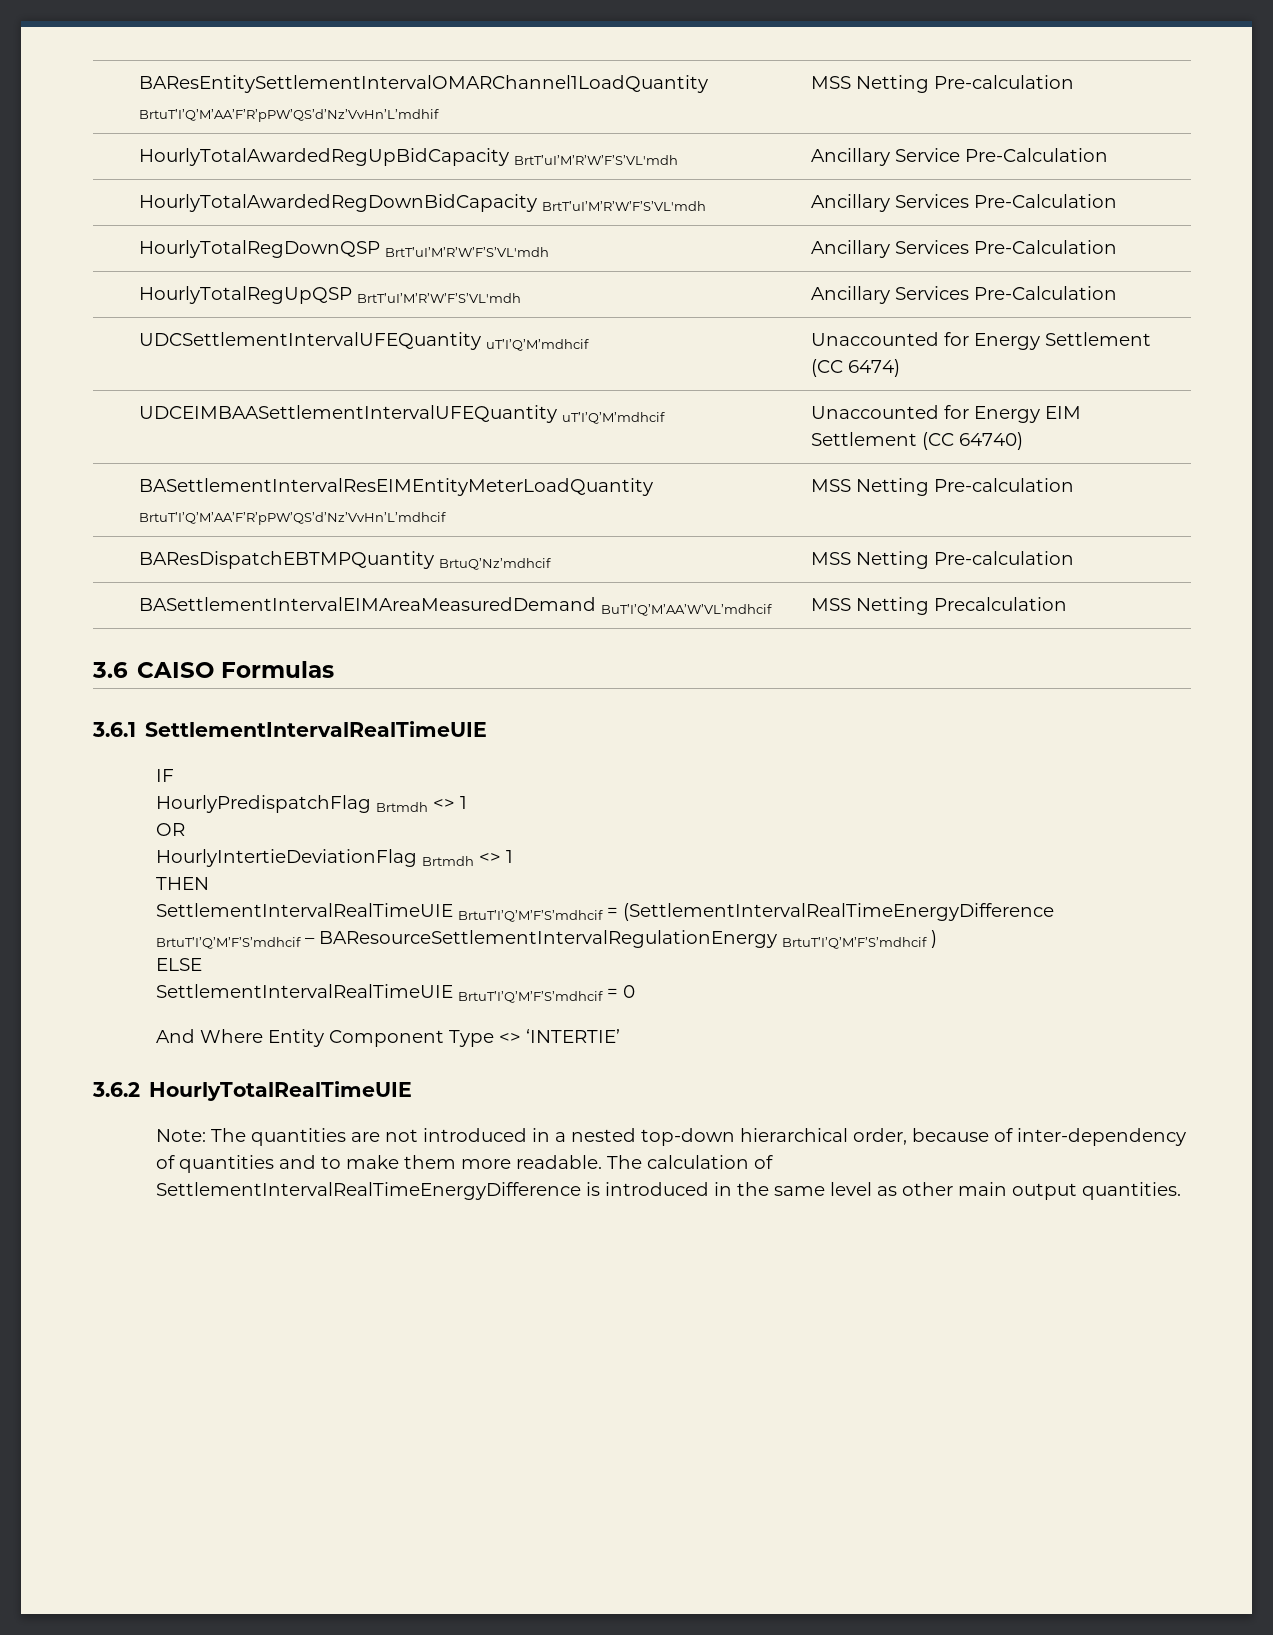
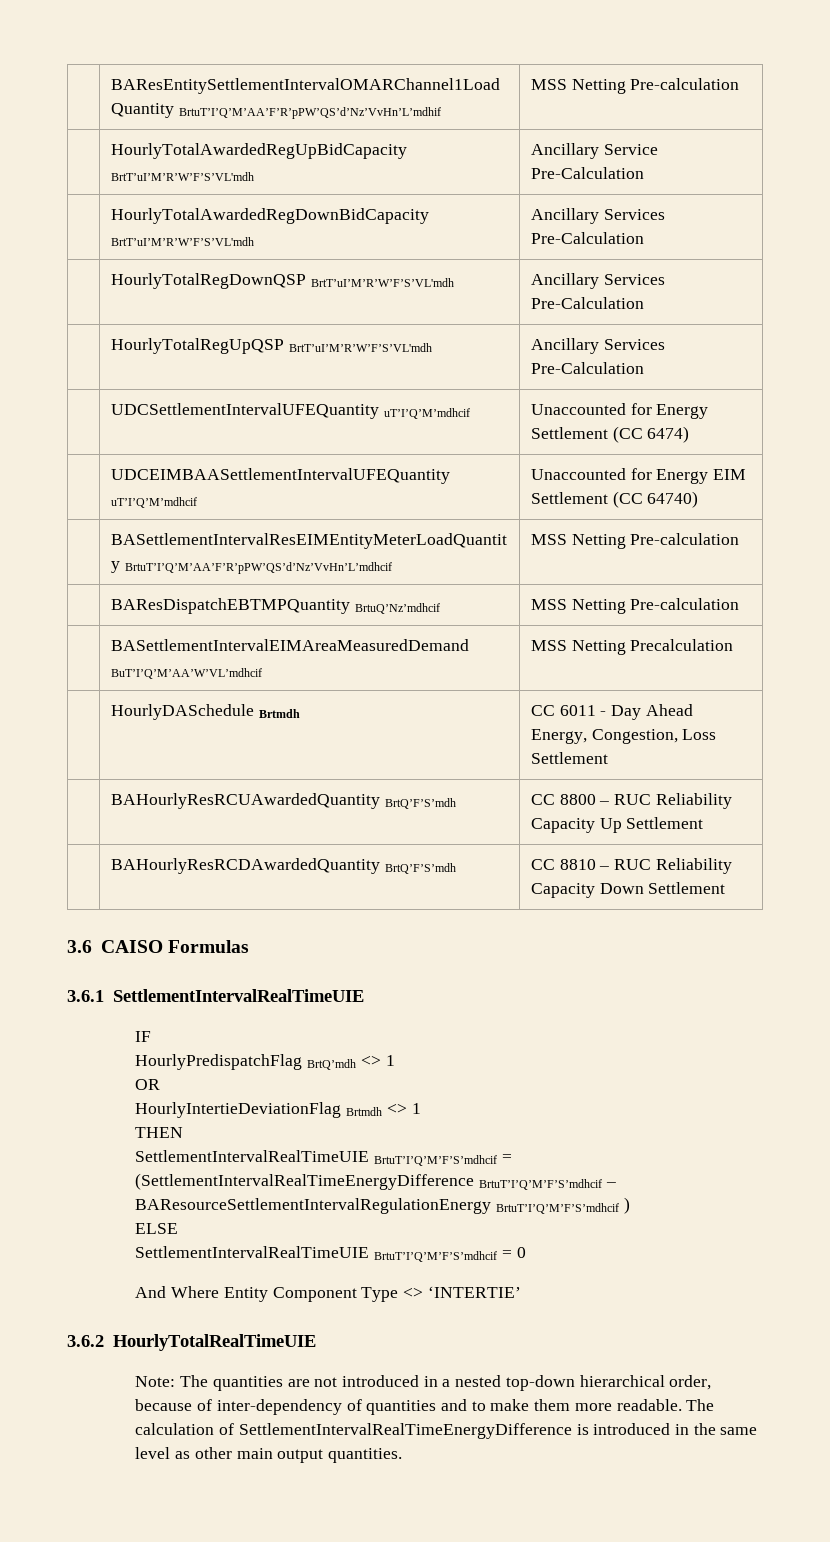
(1068, 604) none -> [111,704,300,720] [531,704,693,720] [531,729,717,744] [531,752,609,764] [111,793,456,809] [531,793,732,809] [531,817,704,833] [111,858,456,874] [531,858,732,874] [531,882,726,898] // | HourlyDASchedule Brtmdh | CC 6011 - Day Ahead Energy, Congestion, Loss Settlement // | BAHourlyResRCUAwardedQuantity BrtQ’F’S’mdh | CC 8800 – RUC Reliability Capacity Up Settlement // | BAHourlyResRCDAwardedQuantity BrtQ’F’S’mdh | CC 8810 – RUC Reliability Capacity Down Settlement
[376,802,429,812] Brtmdh -> [307,1059,357,1070] BrtQ’mdh

